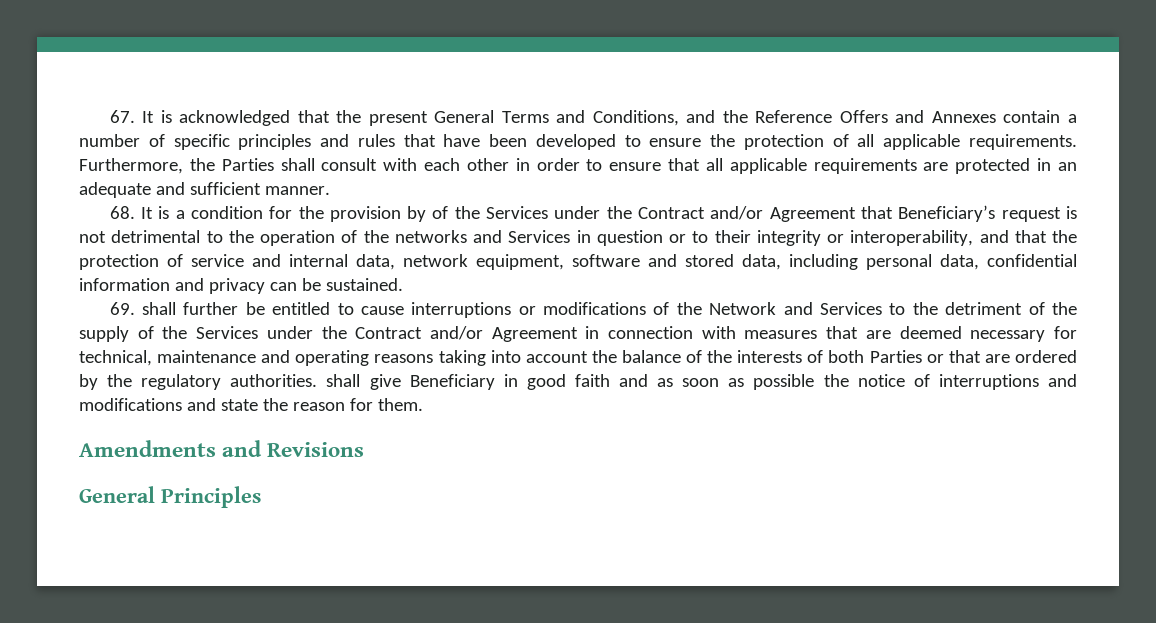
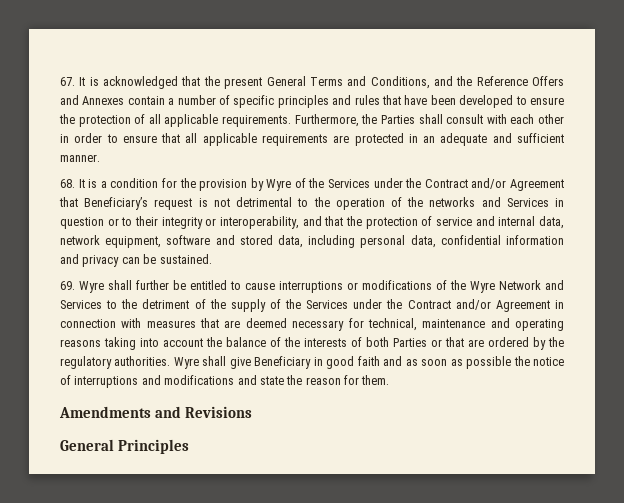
(427, 214) none -> [266,179,292,191] Wyre
(135, 308) none -> [79,281,104,293] Wyre
(702, 308) none -> [470,281,495,293] Wyre
(318, 380) none -> [173,357,199,369] Wyre

